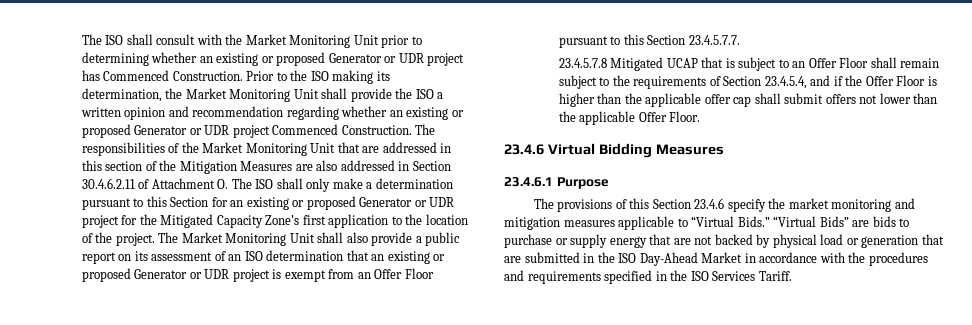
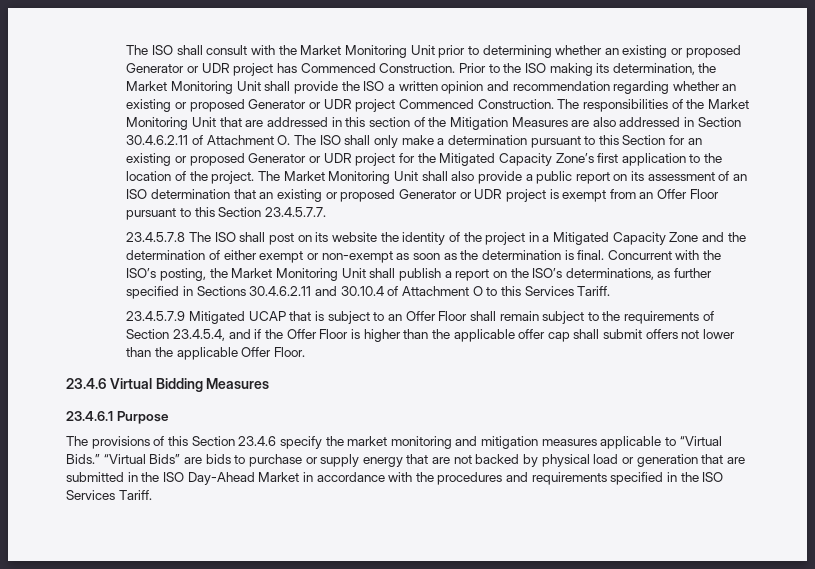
(607, 63) none -> [189,232,746,245] [126,250,722,263] [126,268,713,281] [126,286,611,299] [126,311,186,321] The ISO shall post on its website the identity of the project in a Mitigated Capacity Zone and the determination of either exempt or non-exempt as soon as the determination is final. Concurrent with the ISO’s posting, the Market Monitoring Unit shall publish a report on the ISO’s determinations, as further specified in Sections 30.4.6.2.11 and 30.10.4 of Attachment O to this Services Tariff. // 23.4.5.7.9

